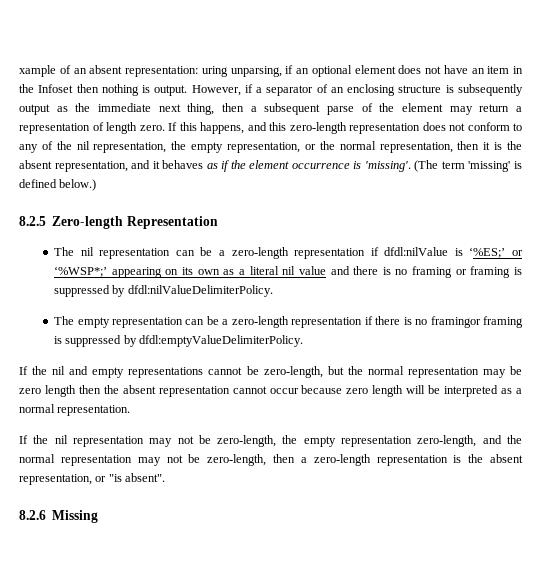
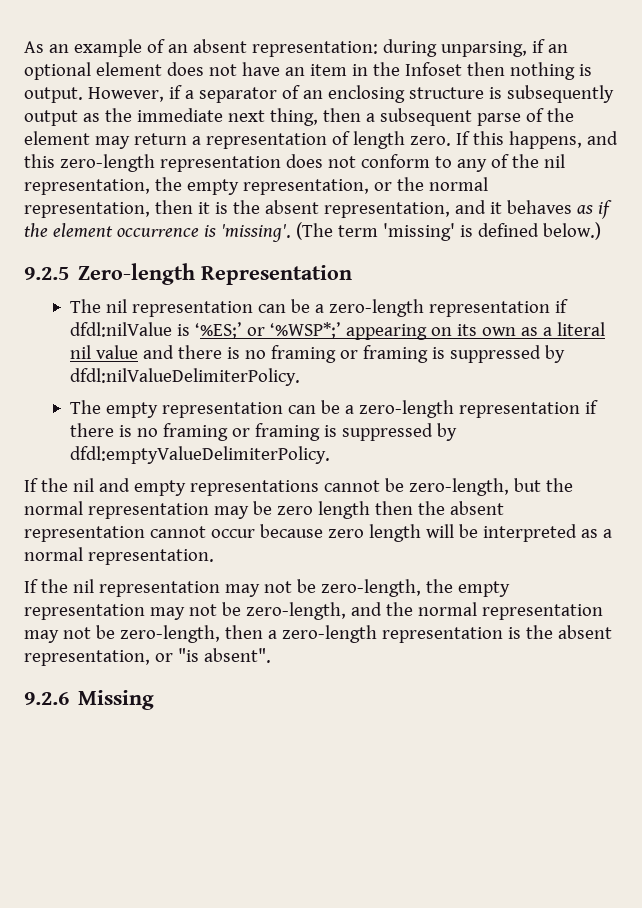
[19,65,56,77] xample -> [24,39,142,57] As an example
[201,66,228,77] uring -> [382,39,437,57] during
[19,216,46,226] 8.2.5 -> [24,267,69,280] 9.2.5
[430,316,481,328] framingor -> [162,423,250,441] framing or
(413, 441) none -> [149,602,241,620] may not be
[19,510,46,520] 8.2.6 -> [24,692,69,705] 9.2.6

